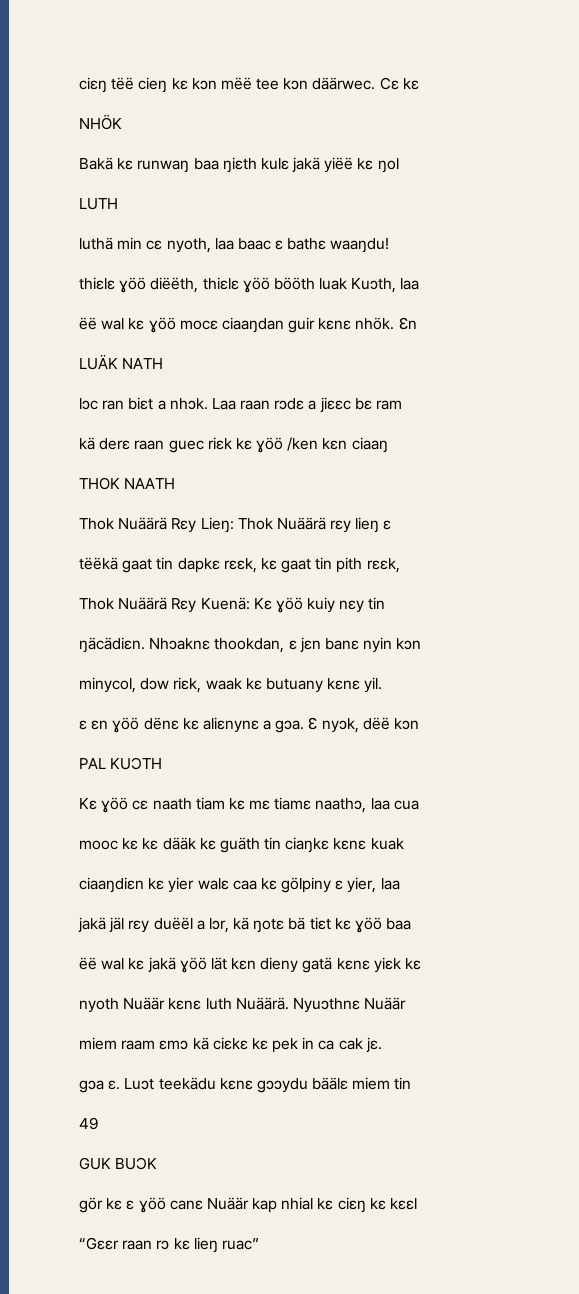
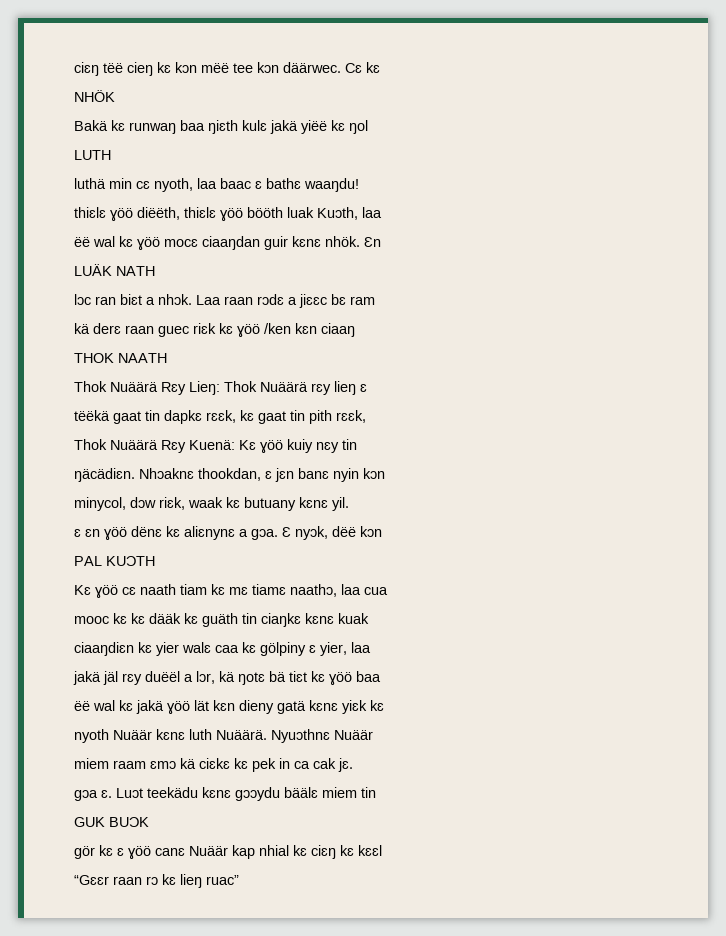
[79,1117,99,1130] // 49 -> (376, 792) none

